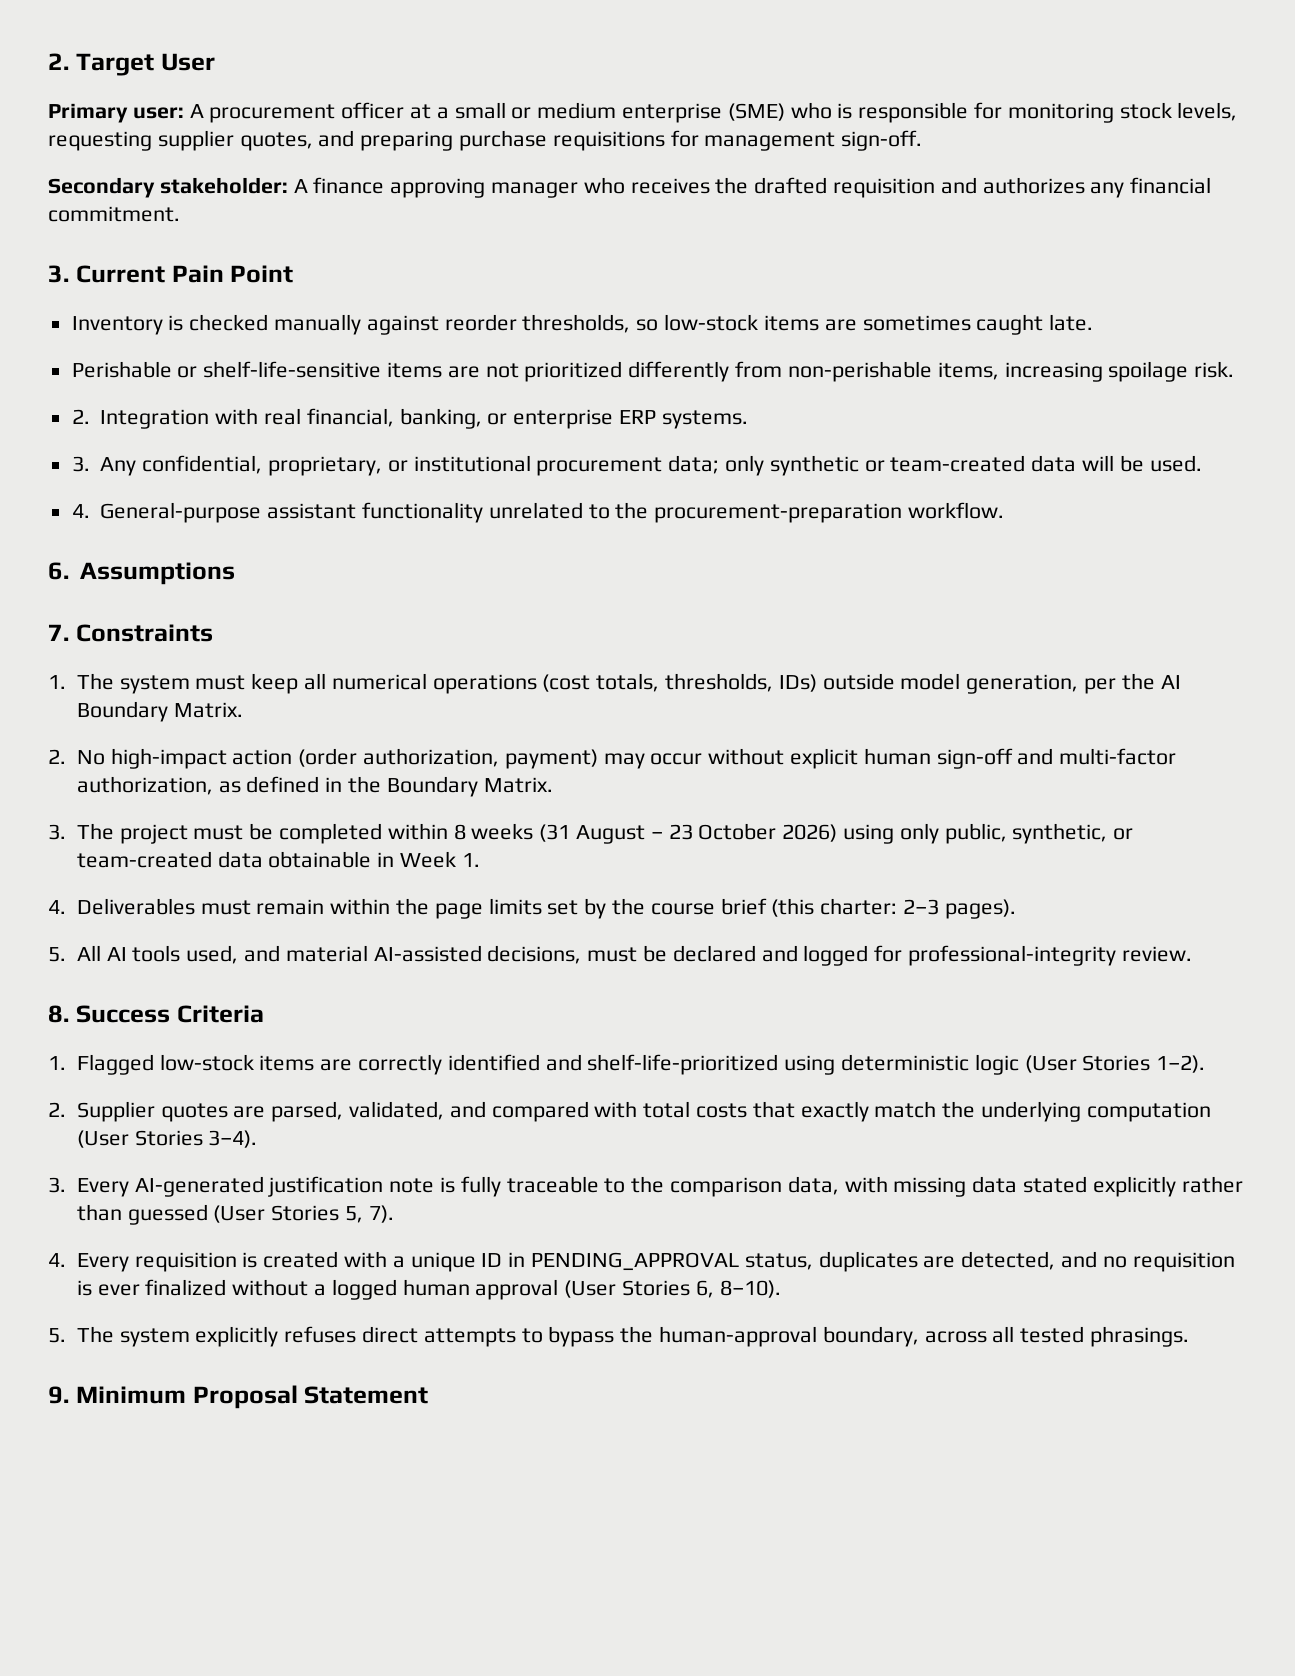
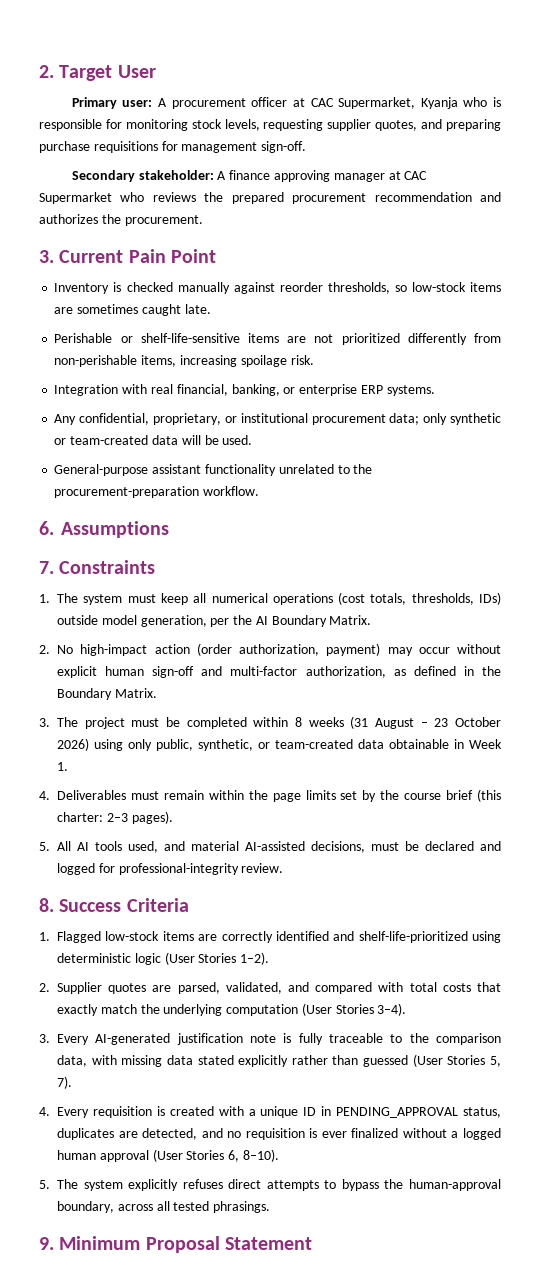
[436,102,785,123] a small or medium enterprise (SME) -> [310,97,458,109] CAC Supermarket, Kyanja
[583,177,1212,198] [48,206,180,222] who receives the drafted requisition and authorizes any financial commitment. -> [388,171,428,180] [39,192,501,204] [39,214,203,226] at CAC Supermarket who reviews the prepared procurement recommendation and authorizes the procurement.
[71,409,90,424] 2. -> (314, 360) none
[71,456,90,472] 3. -> (435, 390) none
[71,504,90,518] 4. -> (253, 440) none

